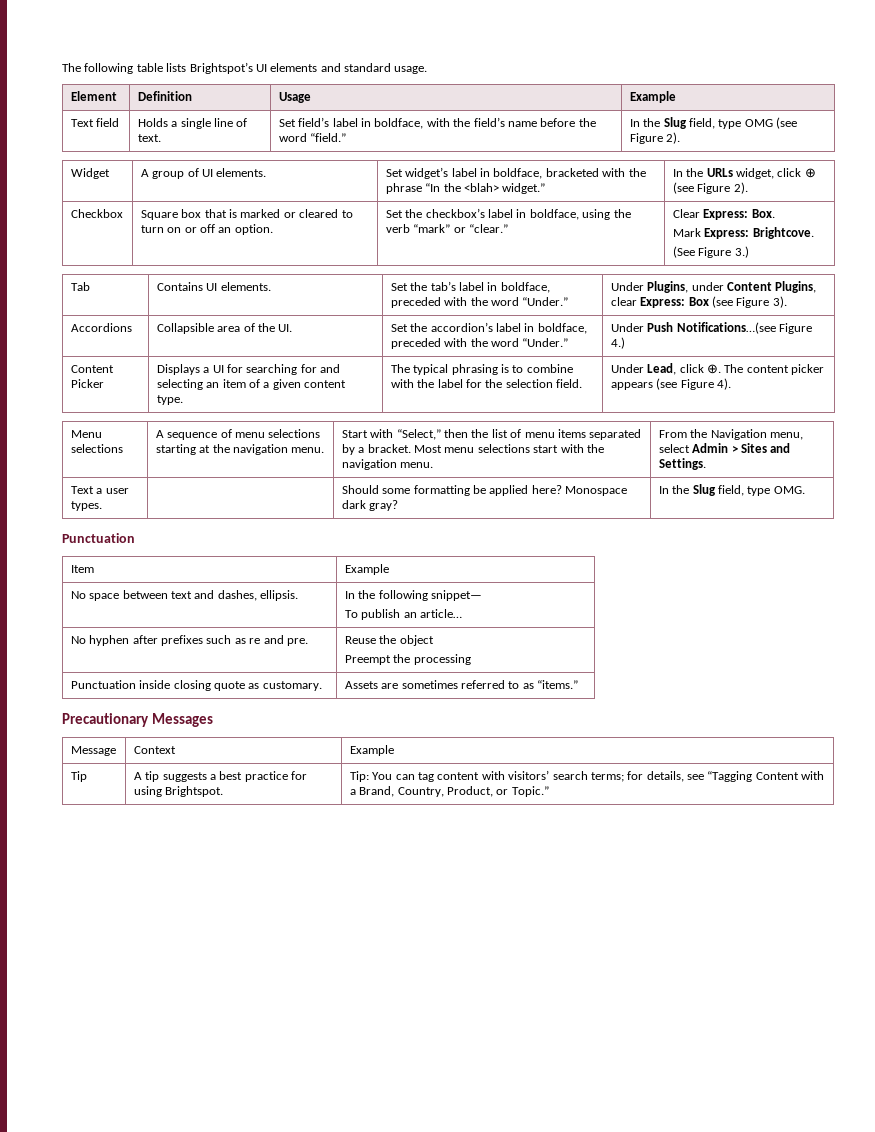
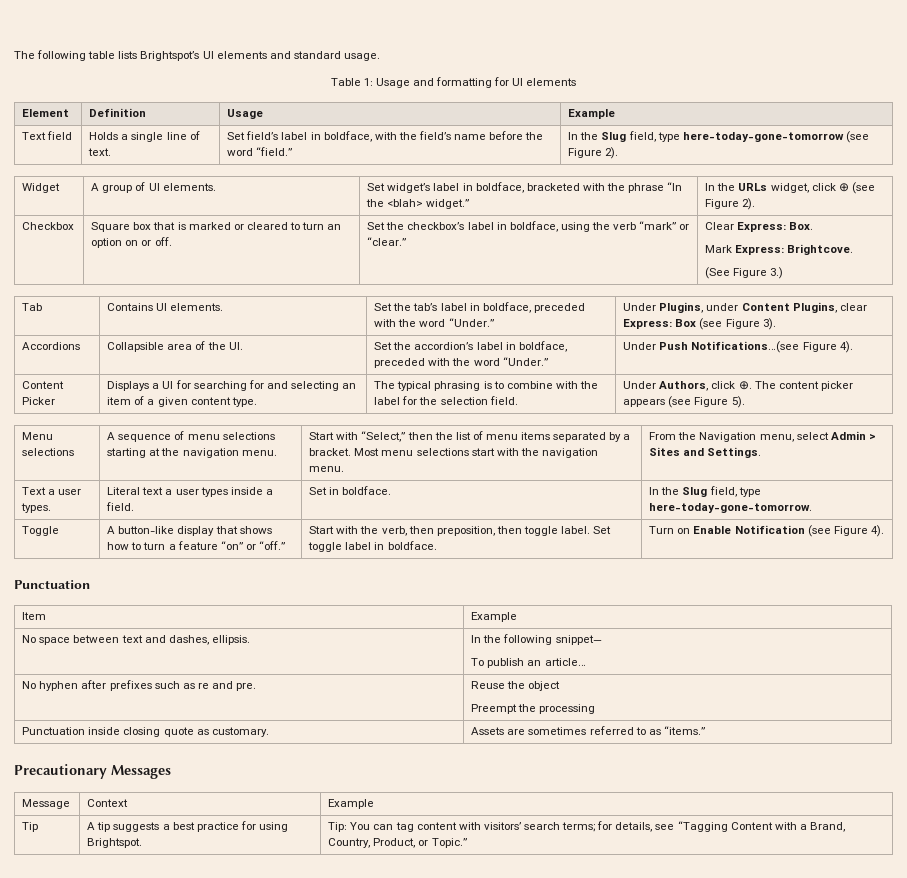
(428, 70) none -> [330,77,577,88] // Table 1: Usage and formatting for UI elements
[744,119,773,127] OMG -> [682,132,844,142] here-today-gone-tomorrow
[167,224,273,235] on or off an option. -> [327,224,342,230] [91,237,172,248] an option on or off.
[610,337,625,349] 4.) -> [839,341,853,353] 4).
[647,363,677,375] Lead, -> [659,381,709,391] Authors,
[717,378,732,390] 4). -> [731,396,745,408] 5).
[341,485,628,496] [341,500,399,511] [658,484,805,496] | Should some formatting be applied here? Monospace dark gray? | In the Slug field, type OMG. -> [107,487,273,497] [106,502,135,511] [309,486,392,495] [649,486,761,497] [649,503,813,513] [22,526,60,536] [107,526,272,536] [107,541,285,550] [309,526,612,536] [308,541,437,552] [649,525,884,537] Literal text a user types inside a field. | Set in boldface. | In the Slug field, type here-today-gone-tomorrow. // Toggle | A button-like display that shows how to turn a feature “on” or “off.” | Start with the verb, then preposition, then toggle label. Set toggle label in boldface. | Turn on Enable Notification (see Figure 4).

